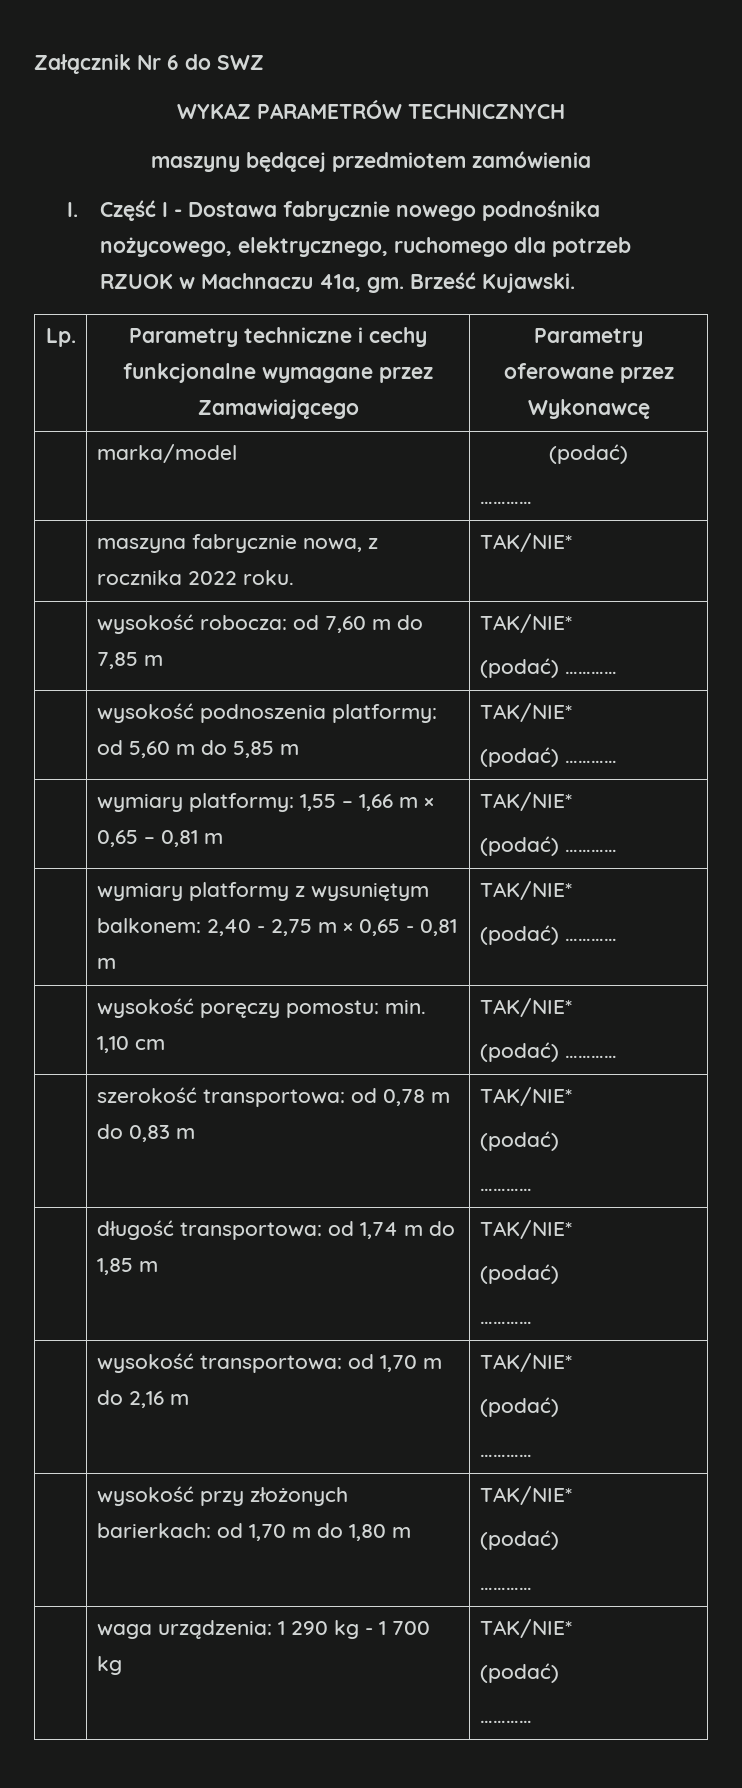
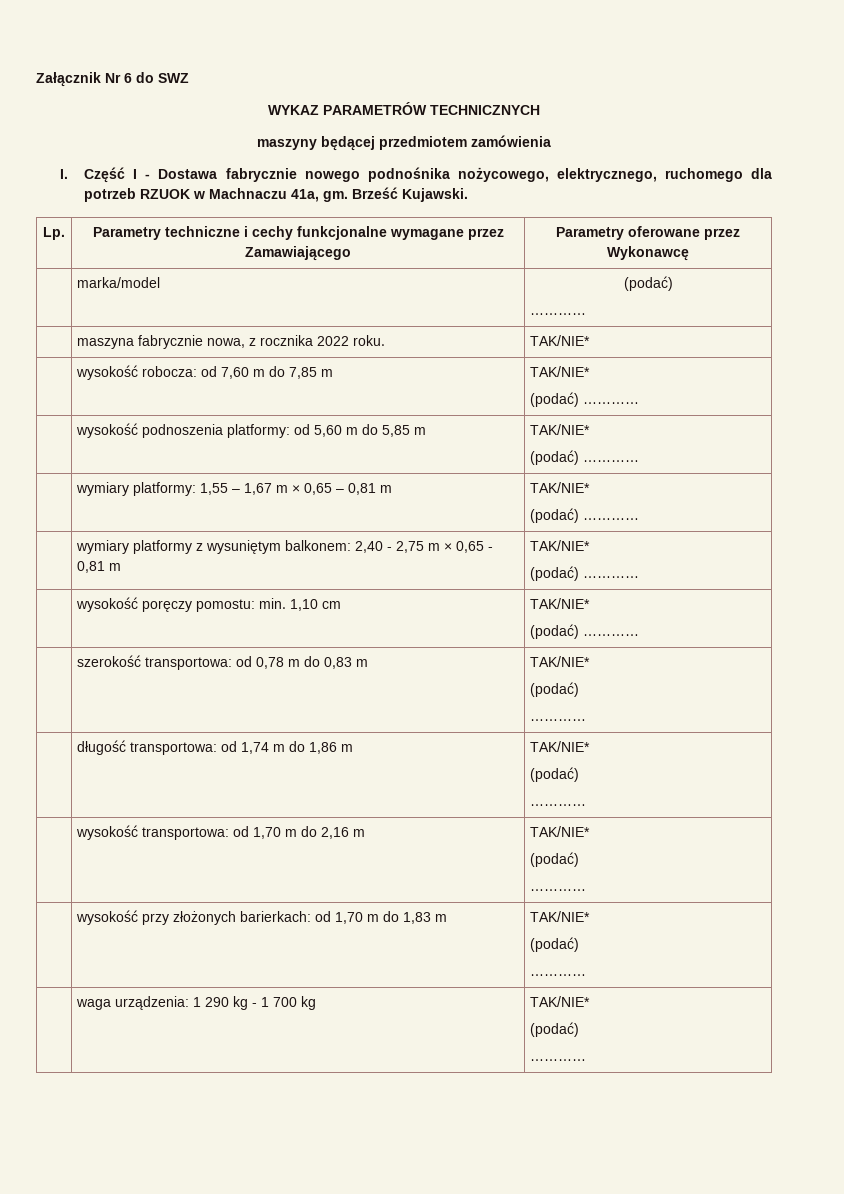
[358,794,393,811] 1,66 -> [244,483,273,495] 1,67
[96,1258,133,1275] 1,85 -> [309,742,338,754] 1,86
[348,1524,386,1541] 1,80 -> [403,912,432,924] 1,83

